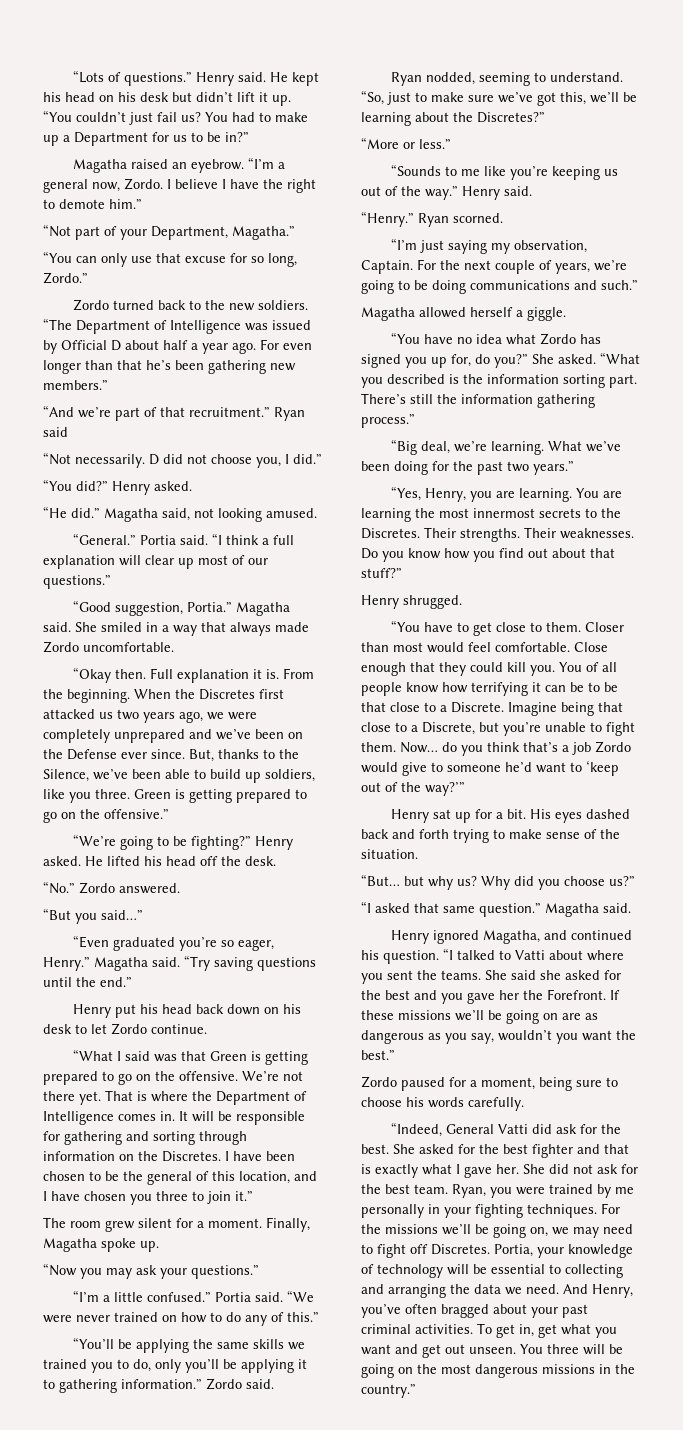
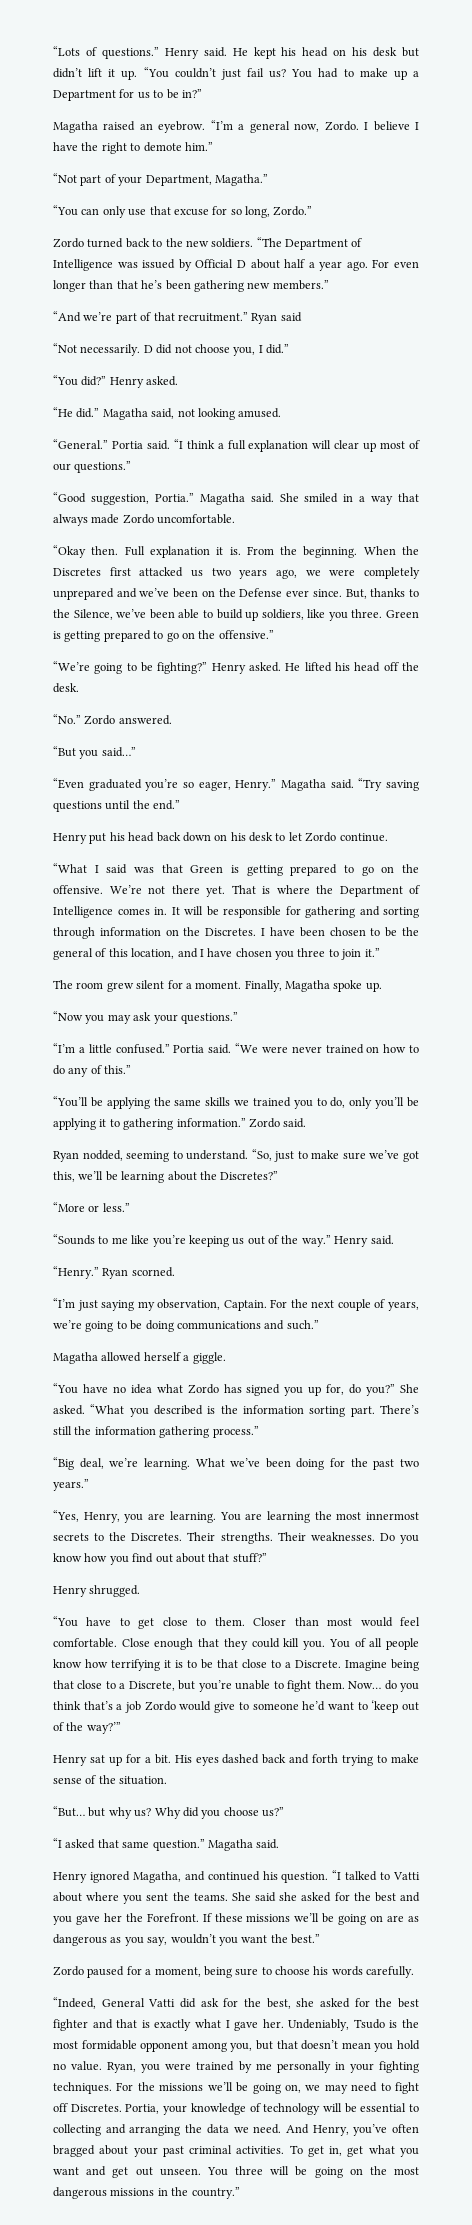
[545,682,584,692] can be -> [175,1660,183,1668] is
[361,1144,415,1154] best. She -> [266,1998,315,2009] best, she
[523,1164,638,1174] [361,1184,448,1194] She did not ask for the best team. -> [288,2019,419,2031] [53,2040,420,2052] [53,2061,103,2071] Undeniably, Tsudo is the most formidable opponent among you, but that doesn’t mean you hold no value.

